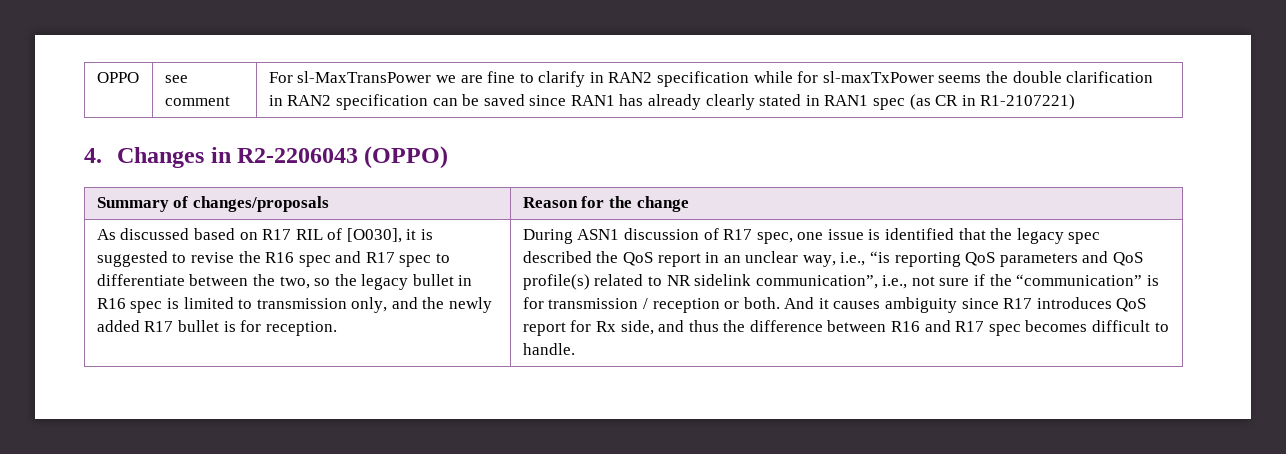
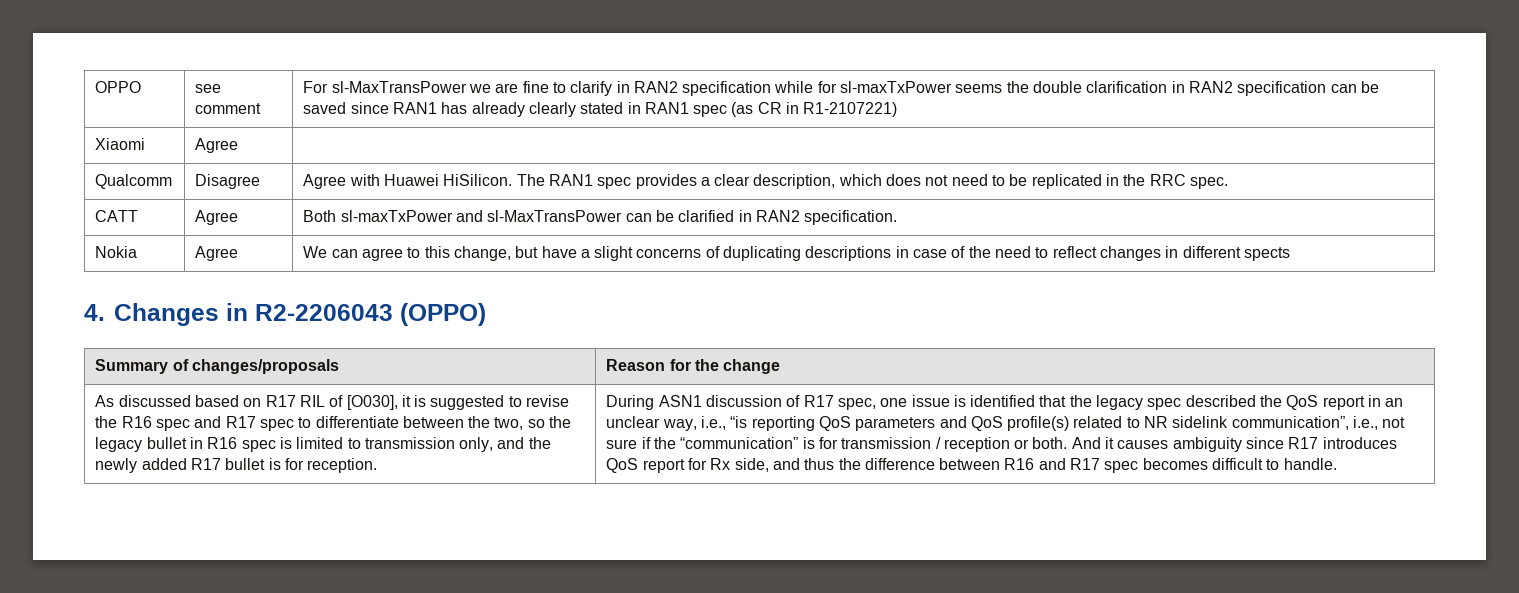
(1076, 102) none -> [95,138,146,150] [195,138,239,153] [95,174,173,189] [195,174,261,189] [303,174,1228,189] [95,210,139,222] [195,210,239,225] [303,210,898,225] [95,246,138,258] [195,246,239,261] [303,246,1290,261] // Xiaomi | Agree | // Qualcomm | Disagree | Agree with Huawei HiSilicon. The RAN1 spec provides a clear description, which does not need to be replicated in the RRC spec. // CATT | Agree | Both sl-maxTxPower and sl-MaxTransPower can be clarified in RAN2 specification. // Nokia | Agree | We can agree to this change, but have a slight concerns of duplicating descriptions in case of the need to reflect changes in different spects

